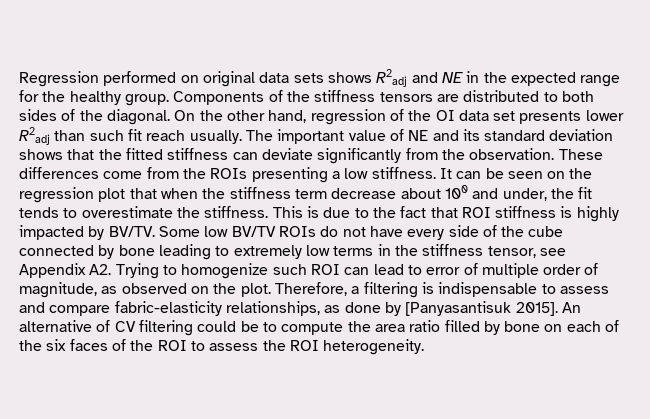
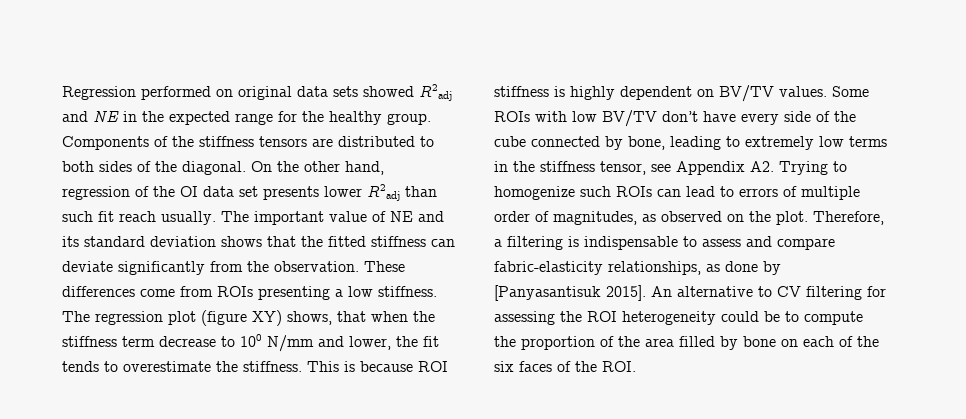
[327,72,372,83] shows -> [363,86,414,97] showed
[182,168,206,179] the -> (213, 291) none
[439,168,593,179] [19,187,126,203] It can be seen on the regression plot -> [62,310,332,326] The regression plot (figure XY) shows,
[400,185,547,201] about 100 and under, -> [221,334,391,352] to 100 N/mm and lower,
[323,206,619,222] [19,225,366,240] due to the fact that ROI stiffness is highly impacted by BV/TV. Some low BV/TV ROIs do not -> [360,361,448,372] [494,85,869,102] [494,110,698,127] because ROI stiffness is highly dependent on BV/TV values. Some ROIs with low BV/TV don’t
[118,245,155,256] bone -> [628,136,665,150] bone,
[310,264,340,275] ROI -> [616,186,652,197] ROIs
[426,267,461,275] error -> [739,188,778,197] errors
[19,282,97,298] magnitude, -> [553,211,637,225] magnitudes,
[96,320,111,332] of -> [758,286,772,297] to
(193, 328) none -> [867,286,886,297] [494,311,716,325] for assessing the ROI heterogeneity
[374,320,441,332] area ratio -> [521,336,674,350] proportion of the area
[157,339,425,355] ROI to assess the ROI heterogeneity. -> [602,361,636,372] ROI.

